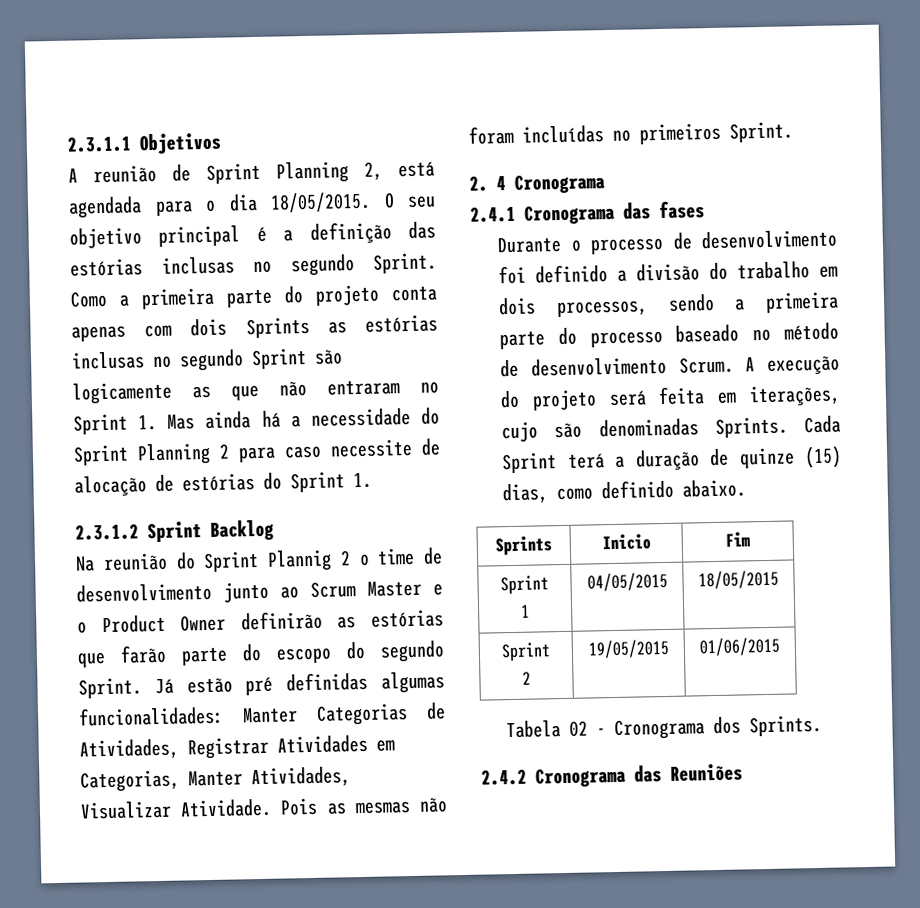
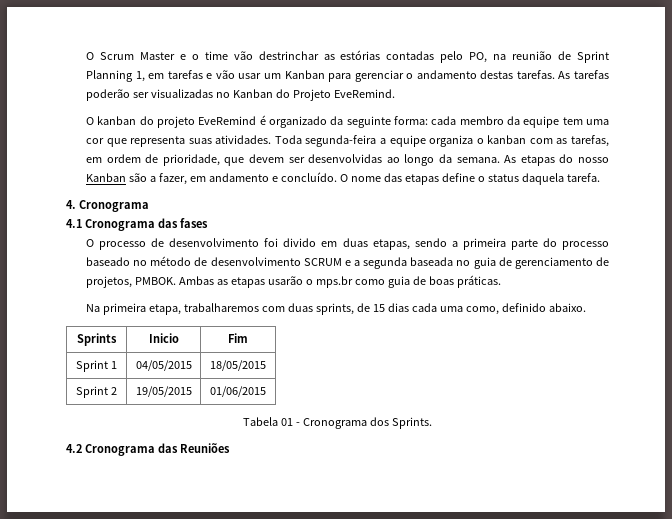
[67,132,222,155] [68,161,435,184] [68,191,436,219] [69,221,436,249] [70,252,437,277] [70,284,437,310] [71,314,438,342] [71,348,343,372] [72,380,439,405] [73,407,440,435] [73,438,441,466] [74,471,372,497] [75,519,274,543] [75,547,443,573] [76,580,443,603] [77,609,444,634] [77,640,445,668] [78,671,446,699] [78,702,446,727] [79,734,395,761] [80,766,351,793] [80,797,448,820] [468,121,793,145] [469,175,506,192] 2.3.1.1 Objetivos // A reunião de Sprint Planning 2, está agendada para o dia 18/05/2015. O seu objetivo principal é a definição das estórias inclusas no segundo Sprint. Como a primeira parte do projeto conta apenas com dois Sprints as estórias inclusas no segundo Sprint são logicamente as que não entraram no Sprint 1. Mas ainda há a necessidade do Sprint Planning 2 para caso necessite de alocação de estórias do Sprint 1. // 2.3.1.2 Sprint Backlog // Na reunião do Sprint Plannig 2 o time de desenvolvimento junto ao Scrum Master e o Product Owner definirão as estórias que farão parte do escopo do segundo Sprint. Já estão pré definidas algumas funcionalidades: Manter Categorias de Atividades, Registrar Atividades em Categorias, Manter Atividades, Visualizar Atividade. Pois as mesmas não foram incluídas no primeiros Sprint. // 2. 4 -> [86,50,610,63] [86,70,610,82] [86,89,395,101] [86,115,609,128] [86,135,610,147] [86,154,609,166] [86,172,600,185] [66,200,76,209] O Scrum Master e o time vão destrinchar as estórias contadas pelo PO, na reunião de Sprint Planning 1, em tarefas e vão usar um Kanban para gerenciar o andamento destas tarefas. As tarefas poderão ser visualizadas no Kanban do Projeto EveRemind. // O kanban do projeto EveRemind é organizado da seguinte forma: cada membro da equipe tem uma cor que representa suas atividades. Toda segunda-feira a equipe organiza o kanban com as tarefas, em ordem de prioridade, que devem ser desenvolvidas ao longo da semana. As etapas do nosso Kanban são a fazer, em andamento e concluído. O nome das etapas define o status daquela tarefa. // 4.
[470,205,516,223] 2.4.1 -> [66,219,82,228] 4.1
[497,236,582,254] Durante o -> [86,239,95,247] O
[535,261,838,284] [498,297,648,318] definido a divisão do trabalho em dois processos, -> [283,238,410,250] divido em duas etapas,
[678,355,840,375] [500,384,841,411] [501,415,841,443] [501,445,842,474] [502,483,594,505] Scrum. A execução do projeto será feita em iterações, cujo são denominadas Sprints. Cada Sprint terá a duração de quinze (15) dias, como -> [303,257,609,269] [86,275,501,288] [86,303,499,315] SCRUM e a segunda baseada no guia de gerenciamento de projetos, PMBOK. Ambas as etapas usarão o mps.br como guia de boas práticas. // Na primeira etapa, trabalharemos com duas sprints, de 15 dias cada uma como,
[568,720,588,737] 02 -> [281,418,294,426] 01
[481,768,527,786] 2.4.2 -> [66,444,82,453] 4.2

